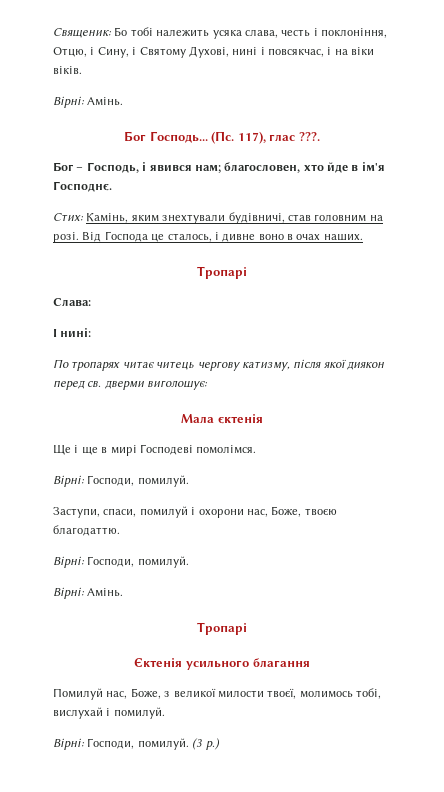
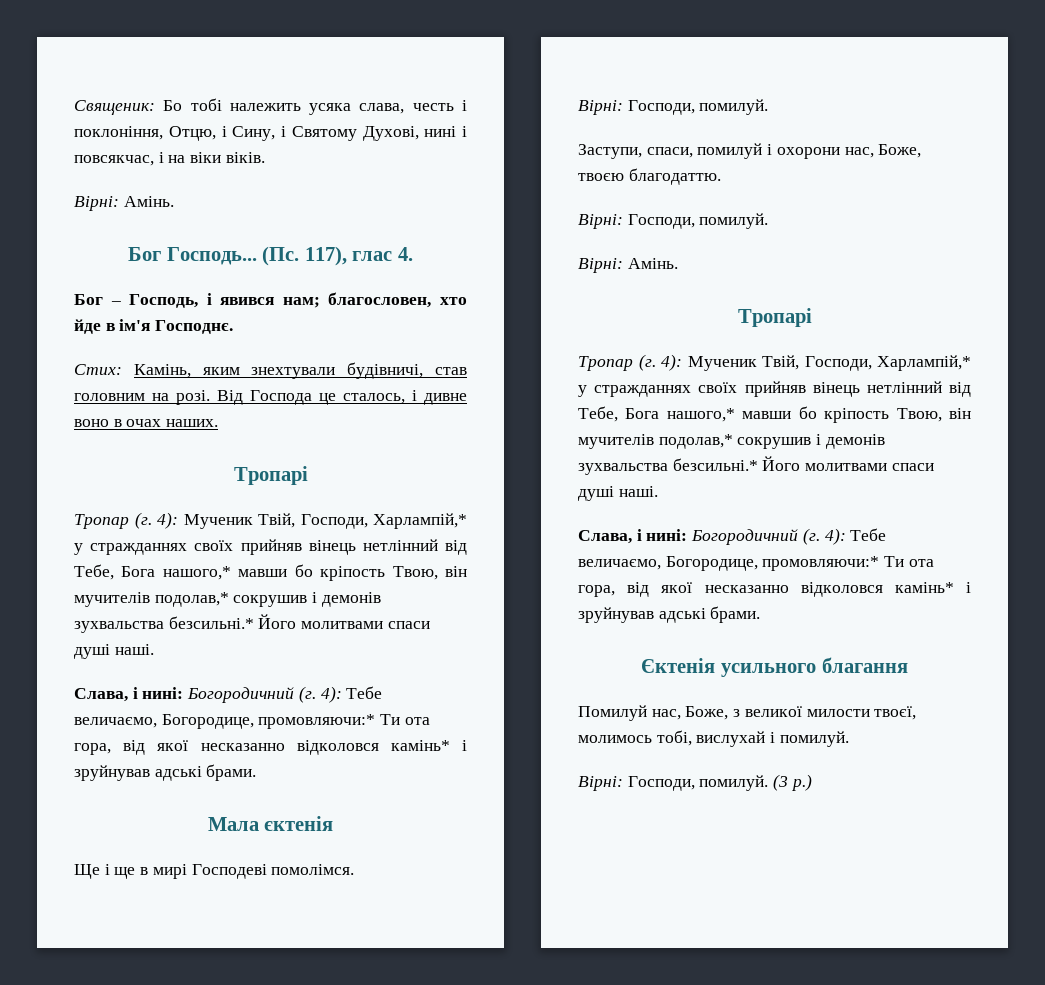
[298,132,320,141] ???. -> [397,247,413,261] 4.
[53,298,91,307] [53,328,92,337] [53,359,385,371] [53,380,209,390] Слава: // І нині: // По тропарях читає читець чергову катизму, після якої диякон перед св. дверми виголошує: -> [74,512,467,529] [74,539,468,555] [74,564,468,581] [74,592,381,607] [74,614,430,633] [74,644,154,659] [74,686,383,703] [74,714,430,729] [74,740,467,755] [74,764,257,781] Тропар (г. 4): Мученик Твій, Господи, Харлампій,* у стражданнях своїх прийняв вінець нетлінний від Тебе, Бога нашого,* мавши бо кріпость Твою, він мучителів подолав,* сокрушив і демонів зухвальства безсильні.* Його молитвами спаси душі наші. // Слава, і нині: Богородичний (г. 4): Тебе величаємо, Богородице, промовляючи:* Ти ота гора, від якої несказанно відколовся камінь* і зруйнував адські брами.
(247, 628) none -> [578,354,971,371] [578,381,972,397] [578,406,971,423] [578,434,885,449] [578,456,934,475] [578,486,658,501] [578,528,887,545] [578,556,934,571] [578,582,971,597] [578,606,761,623] // Тропар (г. 4): Мученик Твій, Господи, Харлампій,* у стражданнях своїх прийняв вінець нетлінний від Тебе, Бога нашого,* мавши бо кріпость Твою, він мучителів подолав,* сокрушив і демонів зухвальства безсильні.* Його молитвами спаси душі наші. // Слава, і нині: Богородичний (г. 4): Тебе величаємо, Богородице, промовляючи:* Ти ота гора, від якої несказанно відколовся камінь* і зруйнував адські брами.

